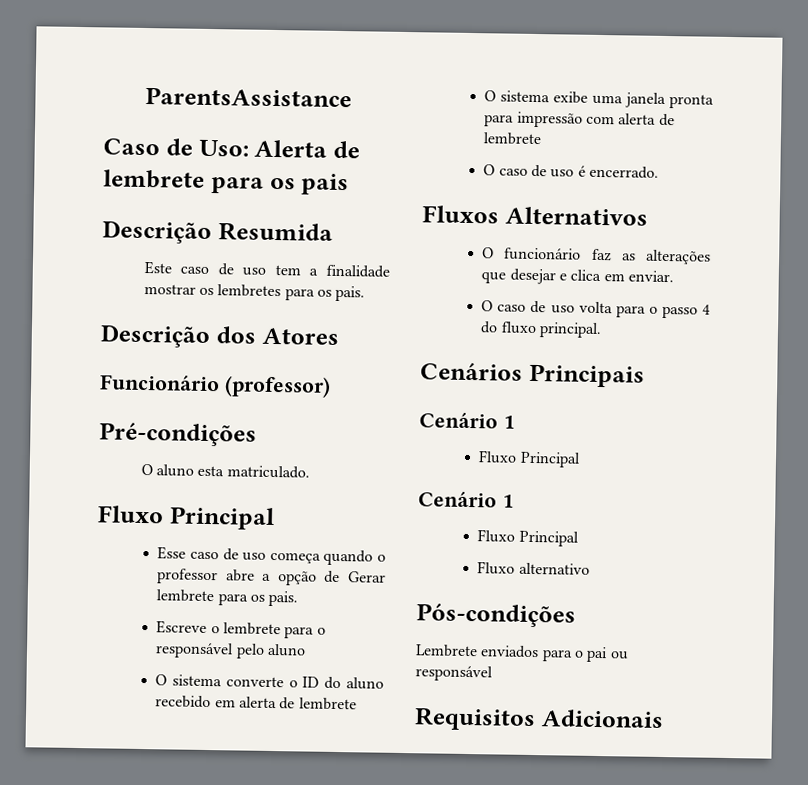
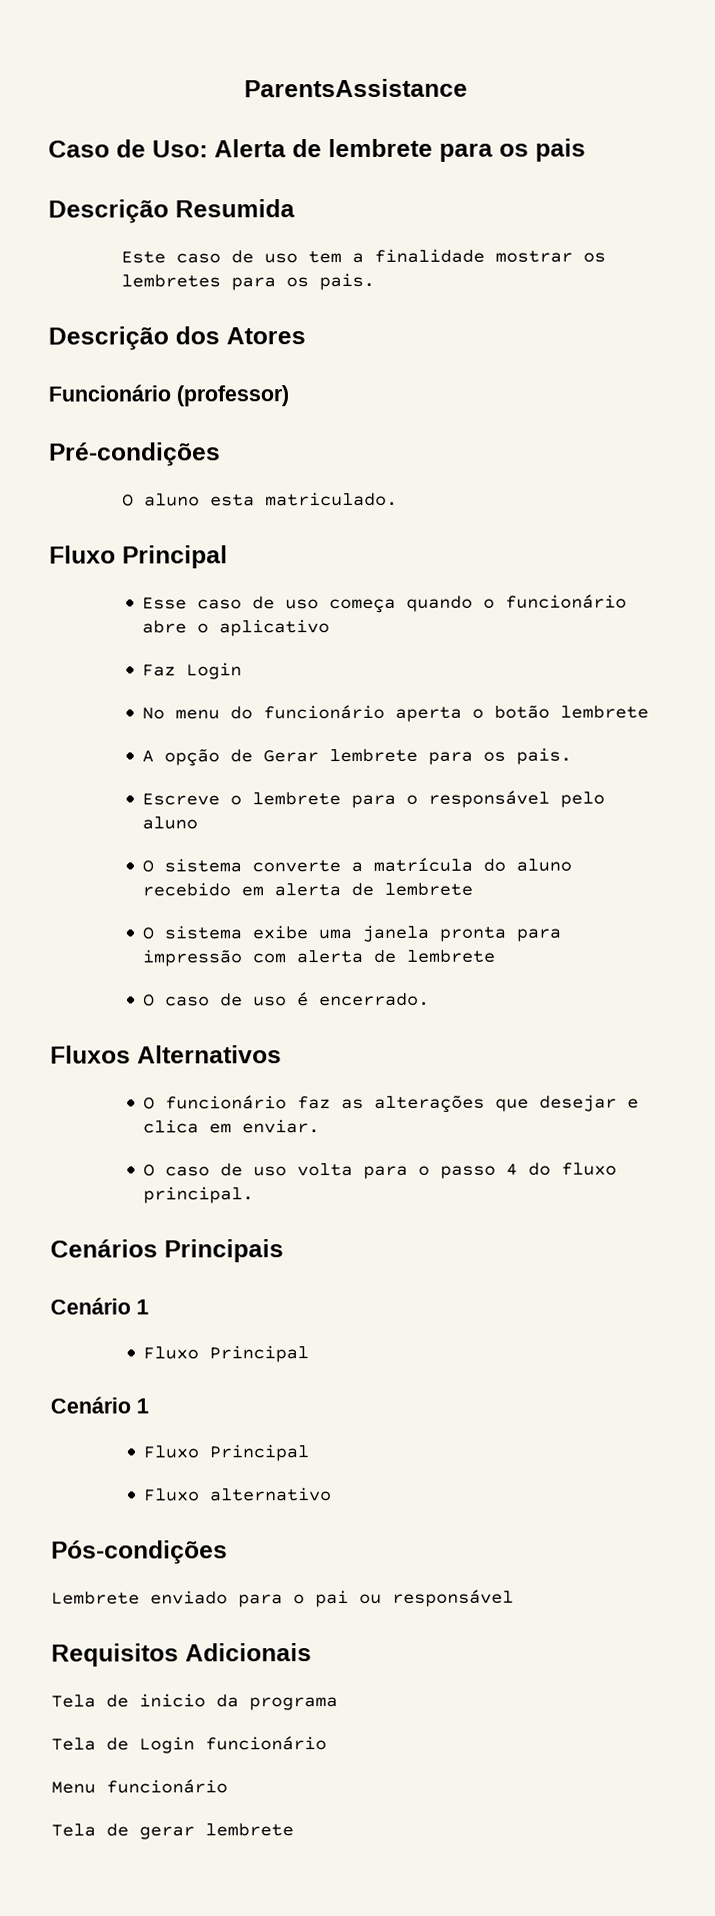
[157,568,272,585] professor abre a -> [505,594,628,609] [142,619,331,637] [142,662,243,680] [142,704,650,722] [142,750,155,763] funcionário abre o aplicativo // Faz Login // No menu do funcionário aperta o botão lembrete // A
[288,676,320,688] o ID -> [351,857,474,873] a matrícula
[480,645,540,659] enviados -> [150,1590,228,1605] enviado
(664, 719) none -> [51,1693,338,1711] [51,1736,327,1754] [51,1779,228,1794] [51,1823,294,1840] // Tela de inicio da programa // Tela de Login funcionário // Menu funcionário // Tela de gerar lembrete

